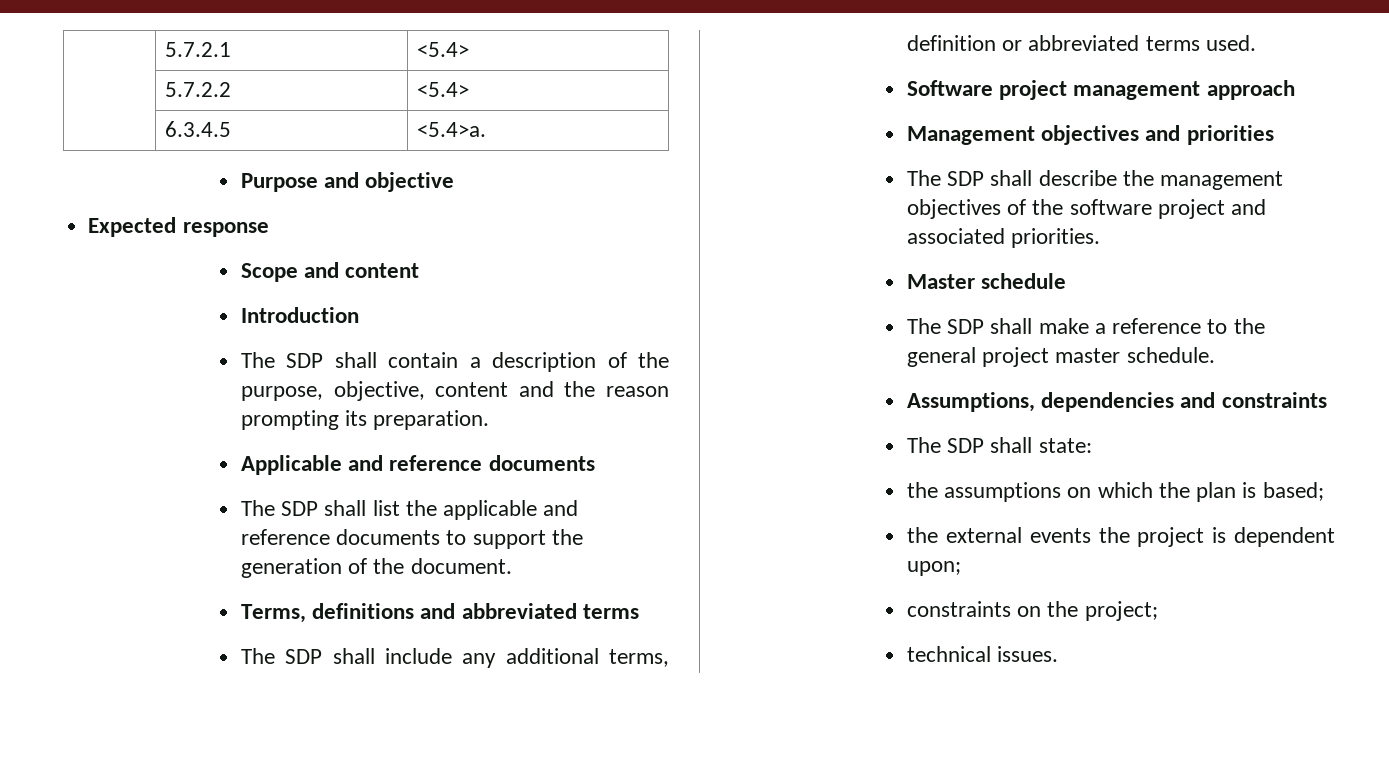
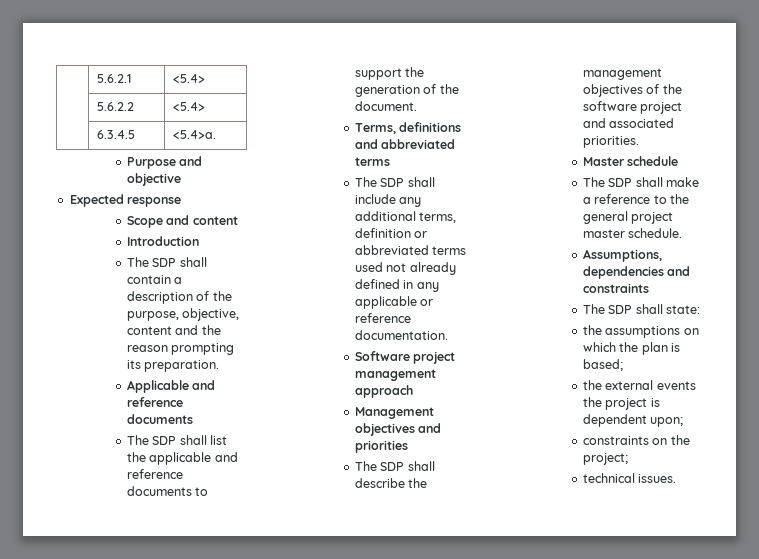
[165,42,232,57] [417,42,470,57] [165,82,232,97] | 5.7.2.1 | <5.4> // | 5.7.2.2 -> [97,74,132,83] [173,74,206,83] [97,102,135,111] | 5.6.2.1 | <5.4> // | 5.6.2.2
[1205,35,1256,51] used. -> [355,262,456,275] [355,279,439,292] [355,296,434,309] [355,313,412,323] [355,330,449,340] used not already defined in any applicable or reference documentation.

